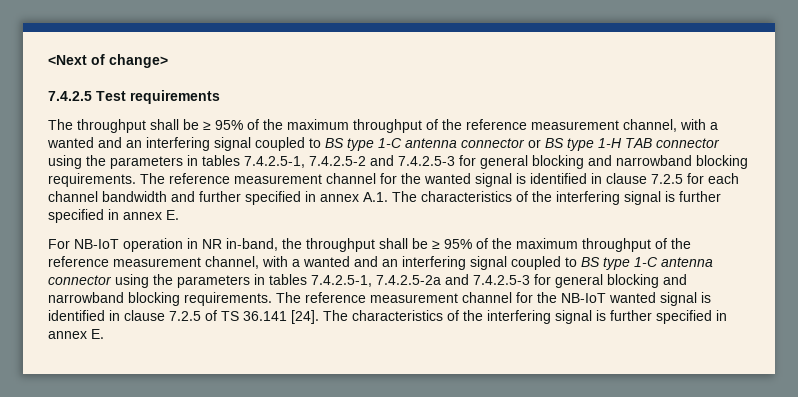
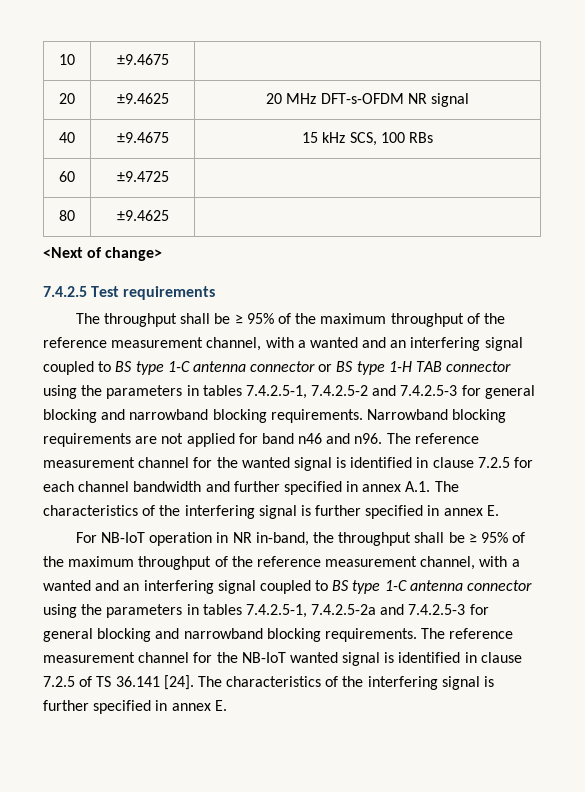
(48, 60) none -> [59,54,75,65] [116,54,169,65] [59,93,75,104] [116,93,169,104] [266,93,469,107] [59,132,75,143] [116,132,169,143] [302,132,433,146] [59,171,75,182] [116,171,169,182] [59,210,75,221] [116,210,169,221] 10 | ±9.4675 | // 20 | ±9.4625 | 20 MHz DFT-s-OFDM NR signal // 40 | ±9.4675 | 15 kHz SCS, 100 RBs // 60 | ±9.4725 | // 80 | ±9.4625 | //
(136, 180) none -> [366,409,507,423] [43,433,383,447] Narrowband blocking requirements are not applied for band n46 and n96.

